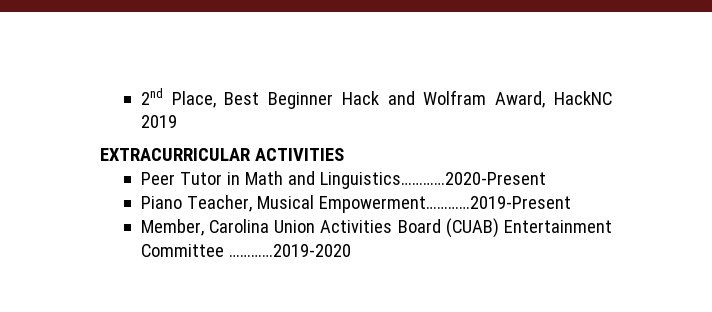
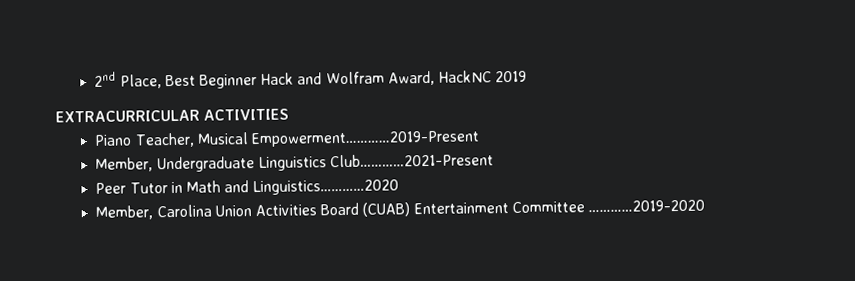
(344, 154) none -> [94,130,480,148] [95,153,494,173] // Piano Teacher, Musical Empowerment…………2019-Present // Member, Undergraduate Linguistics Club…………2021-Present
[319,172,546,189] [140,195,571,213] Linguistics…………2020-Present // Piano Teacher, Musical Empowerment…………2019-Present -> [252,179,400,196] Linguistics…………2020

